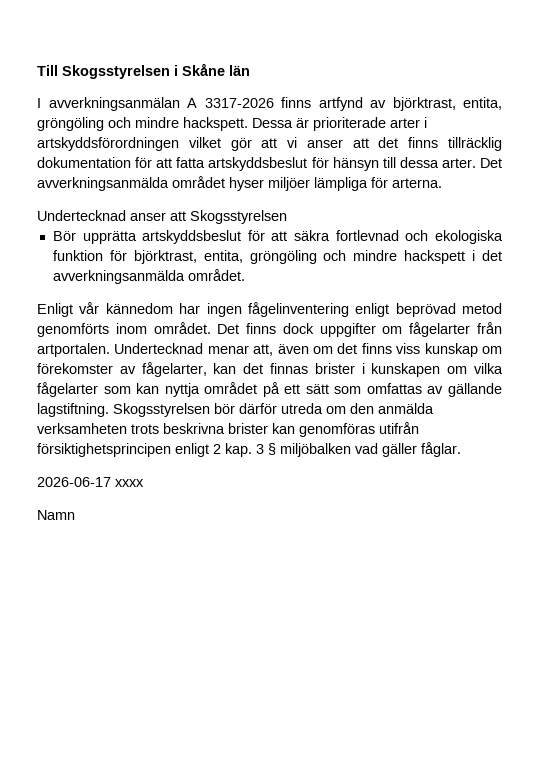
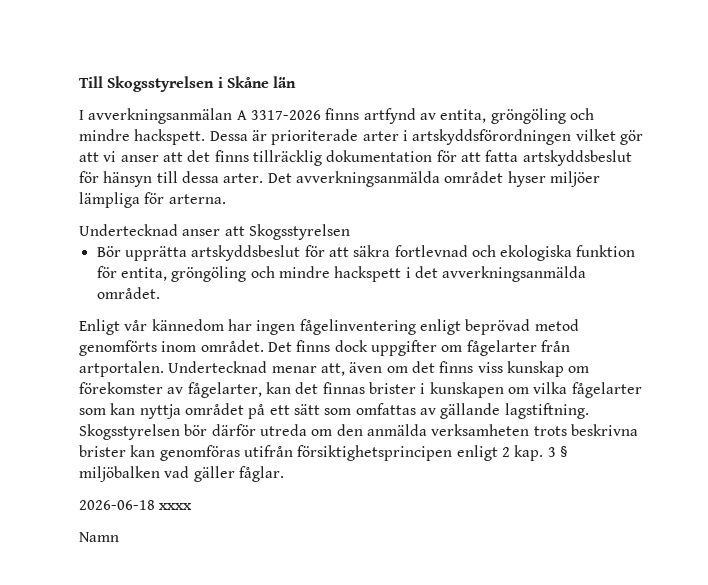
[392,97,456,111] björktrast, -> (436, 116) none
[133,250,197,264] björktrast, -> (117, 272) none
[37,477,111,487] 2026-06-17 -> [79,500,155,510] 2026-06-18

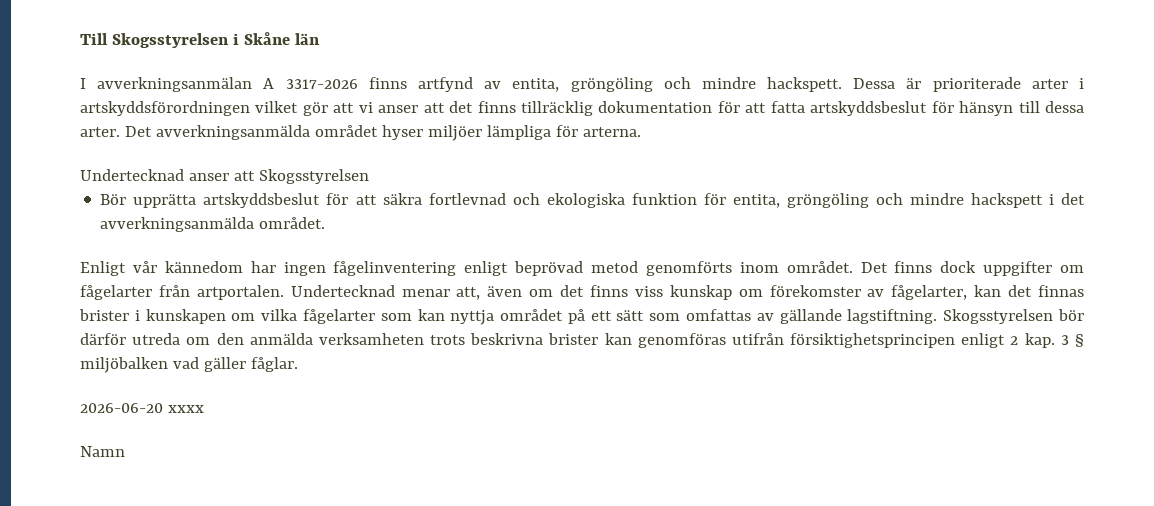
[79,500,155,510] 2026-06-18 -> [80,403,163,413] 2026-06-20

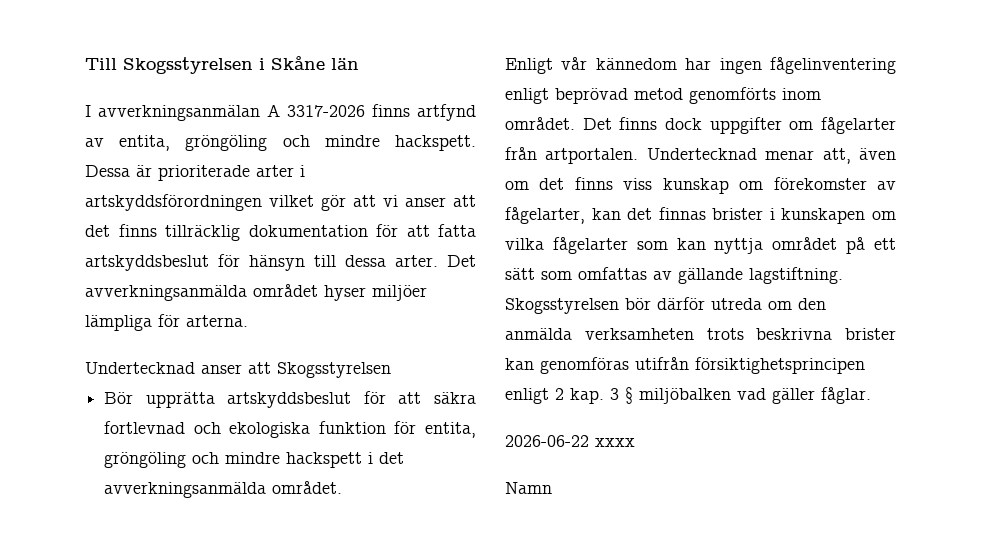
[80,403,163,413] 2026-06-20 -> [505,435,589,447] 2026-06-22

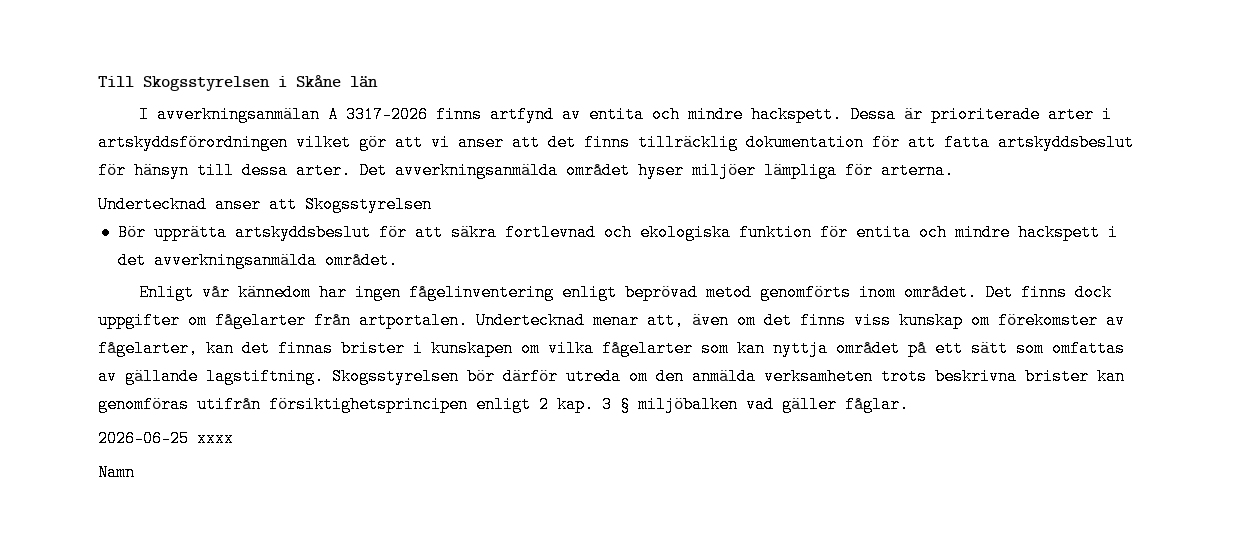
[119,135,268,151] entita, gröngöling -> [589,106,645,123] entita
[425,422,477,438] [104,452,187,468] entita, gröngöling -> [855,224,911,241] entita
[505,435,589,447] 2026-06-22 -> [98,430,189,447] 2026-06-25

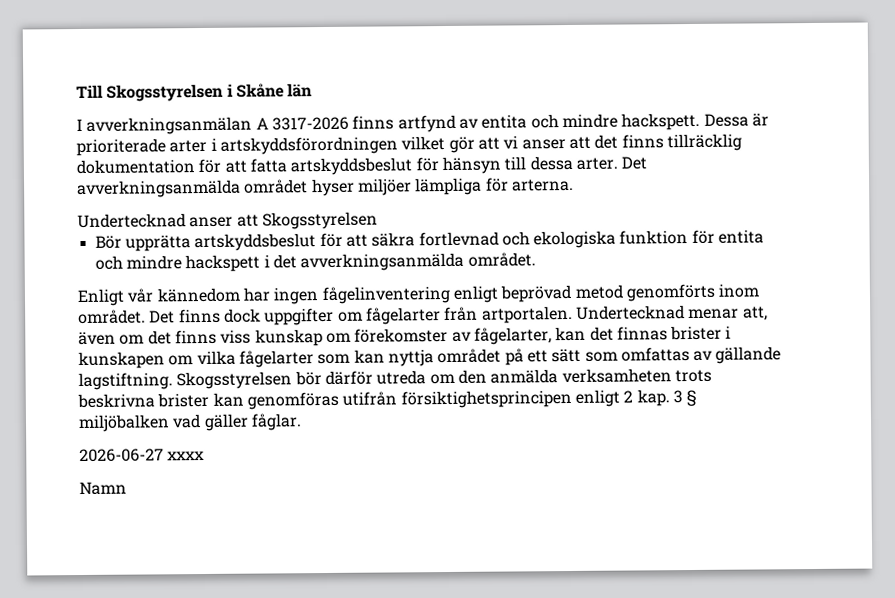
[98,430,189,447] 2026-06-25 -> [79,448,164,463] 2026-06-27

